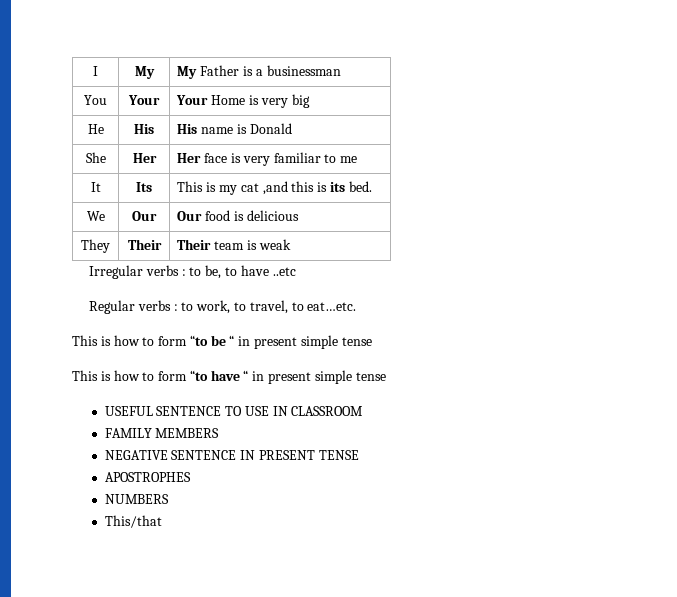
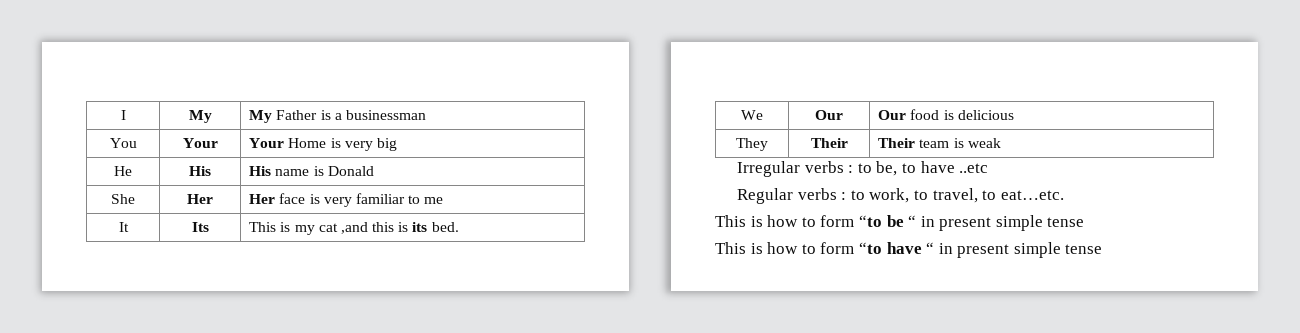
[104,406,364,416] [104,428,220,438] [104,450,359,460] [104,472,191,482] [104,494,169,504] [104,515,162,528] // USEFUL SENTENCE TO USE IN CLASSROOM // FAMILY MEMBERS // NEGATIVE SENTENCE IN PRESENT TENSE // APOSTROPHES // NUMBERS // This/that -> (1103, 249) none

